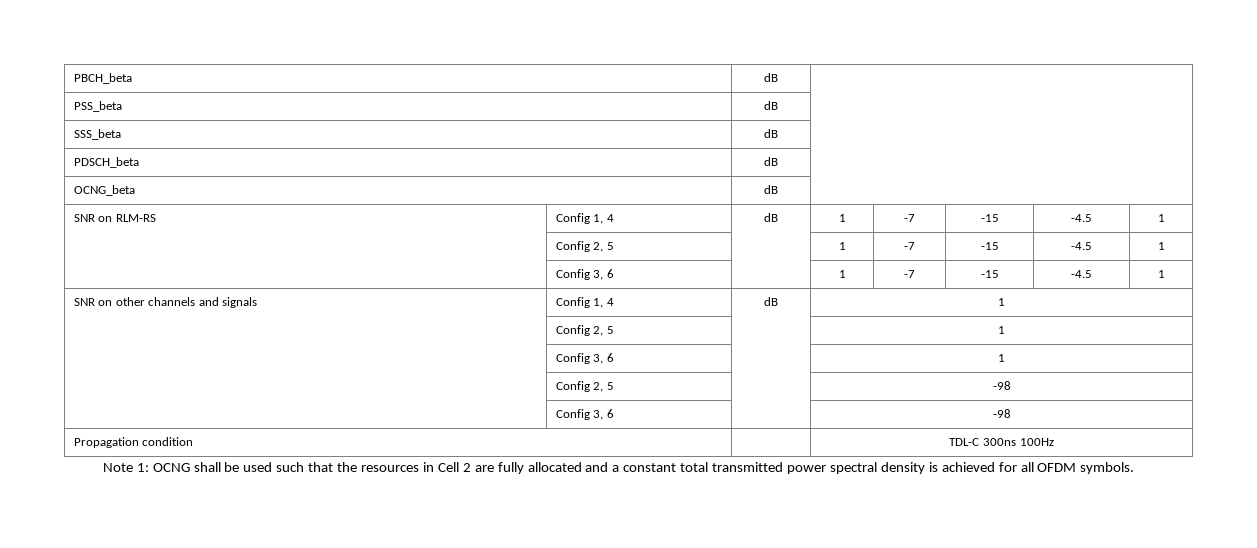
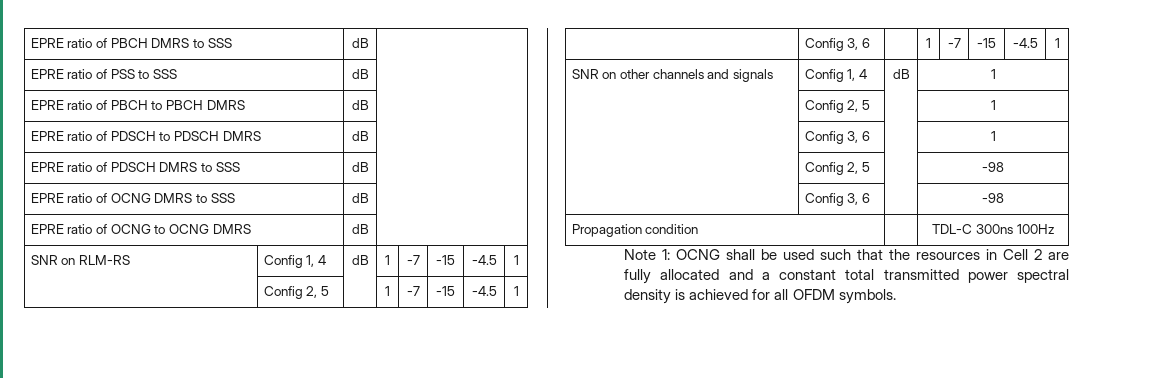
[73,73,132,84] [764,73,778,82] [73,101,122,112] [764,101,778,110] [73,129,121,140] [764,129,778,138] [73,157,139,168] [764,157,778,166] [73,185,135,196] PBCH_beta | dB | // PSS_beta | dB | // SSS_beta | dB | // PDSCH_beta | dB | // OCNG_beta -> [30,38,232,48] [351,38,369,48] [30,69,177,79] [351,69,369,79] [30,100,245,110] [351,100,369,110] [30,131,261,141] [351,131,369,141] [30,162,240,172] [351,162,369,172] [30,193,235,203] [351,193,369,203] [30,224,251,234] EPRE ratio of PBCH DMRS to SSS | dB | // EPRE ratio of PSS to SSS | dB | // EPRE ratio of PBCH to PBCH DMRS | dB | // EPRE ratio of PDSCH to PDSCH DMRS | dB | // EPRE ratio of PDSCH DMRS to SSS | dB | // EPRE ratio of OCNG DMRS to SSS | dB | // EPRE ratio of OCNG to OCNG DMRS

